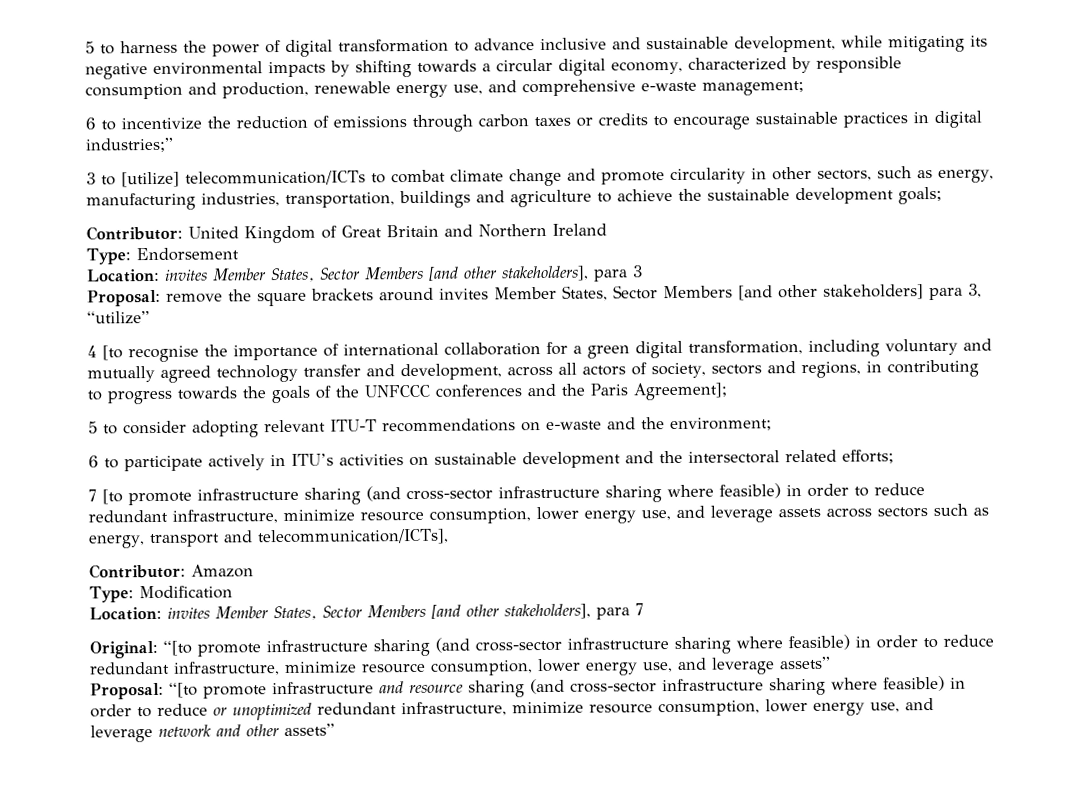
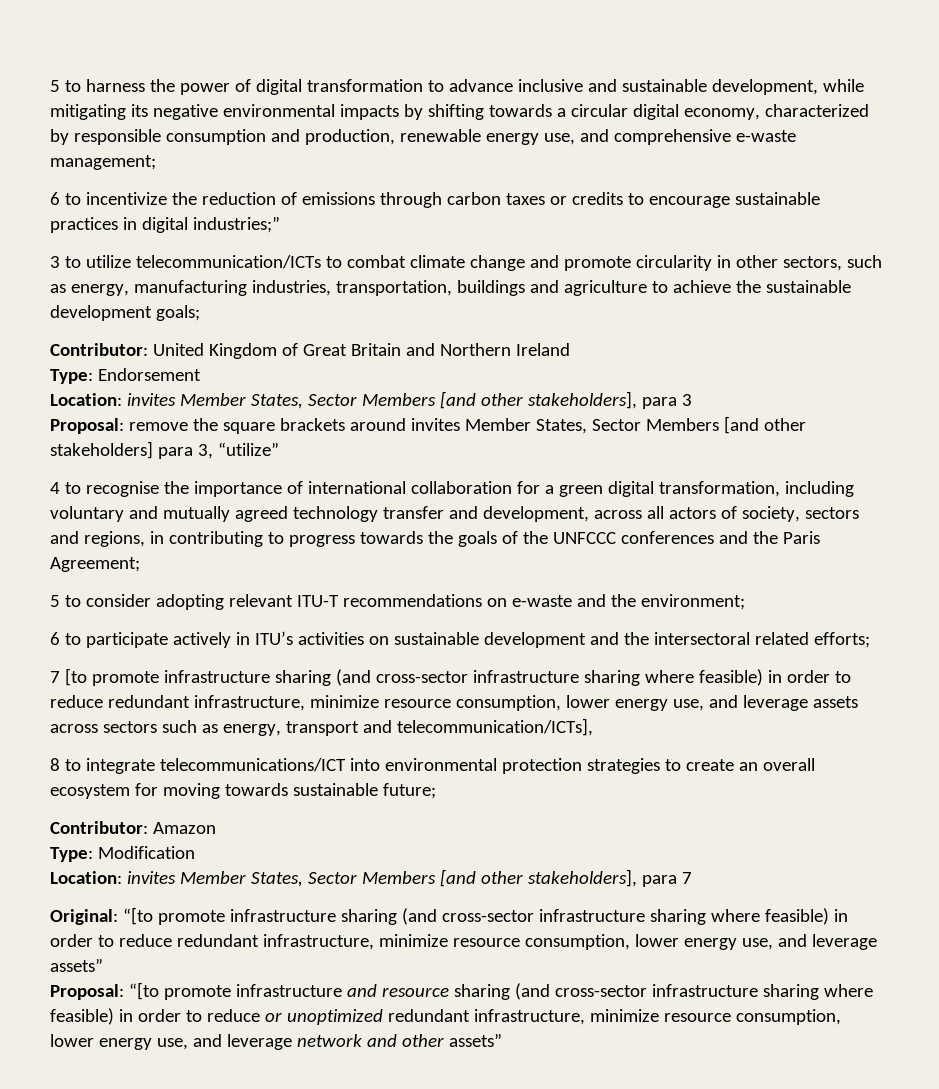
[121,171,180,188] [utilize] -> [85,255,131,268] utilize
[102,345,123,361] [to -> [64,482,81,494] to
[633,382,727,401] Agreement]; -> [50,557,140,572] Agreement;
(449, 537) none -> [50,758,815,774] [50,783,436,799] // 8 to integrate telecommunications/ICT into environmental protection strategies to create an overall ecosystem for moving towards sustainable future;

